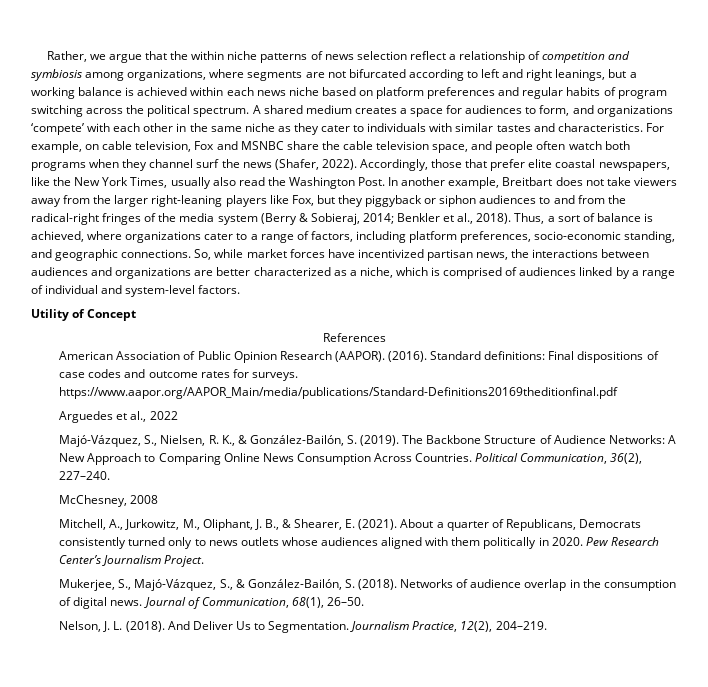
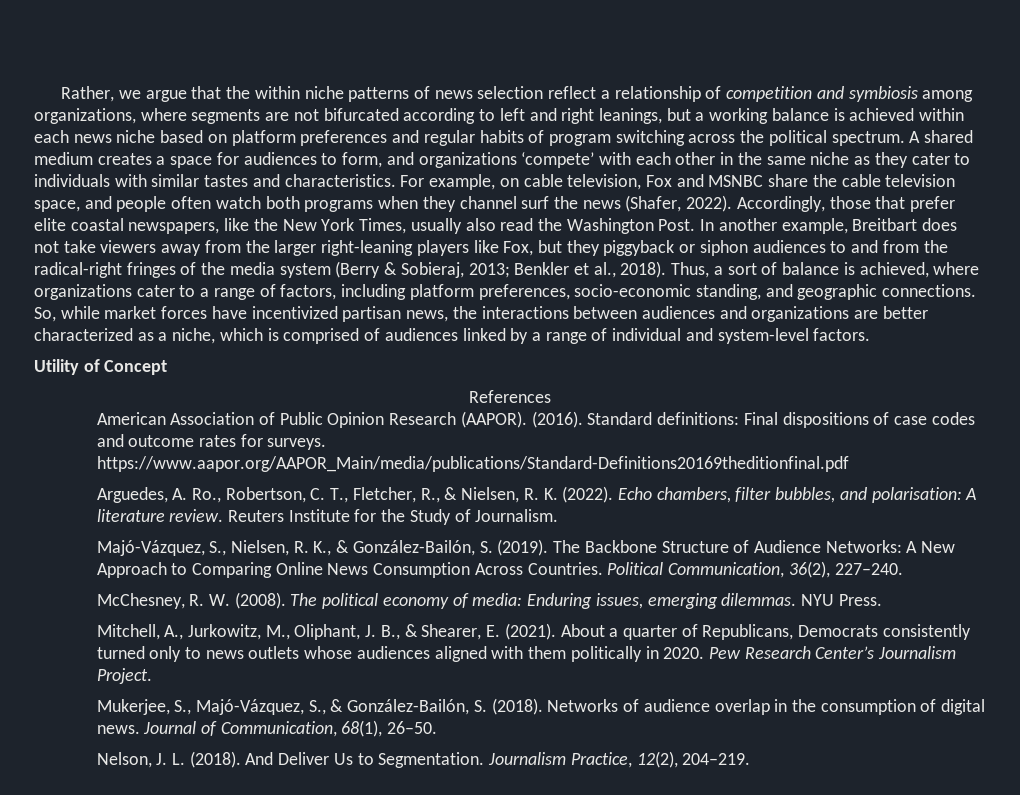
[362,213,394,224] 2014; -> [468,263,510,278] 2013;
[59,411,178,423] Arguedes et al., 2022 -> [96,486,977,503] [96,509,559,525] Arguedes, A. Ro., Robertson, C. T., Fletcher, R., & Nielsen, R. K. (2022). Echo chambers, filter bubbles, and polarisation: A literature review. Reuters Institute for the Study of Journalism.
[130,495,159,504] 2008 -> [189,592,882,609] R. W. (2008). The political economy of media: Enduring issues, emerging dilemmas. NYU Press.

